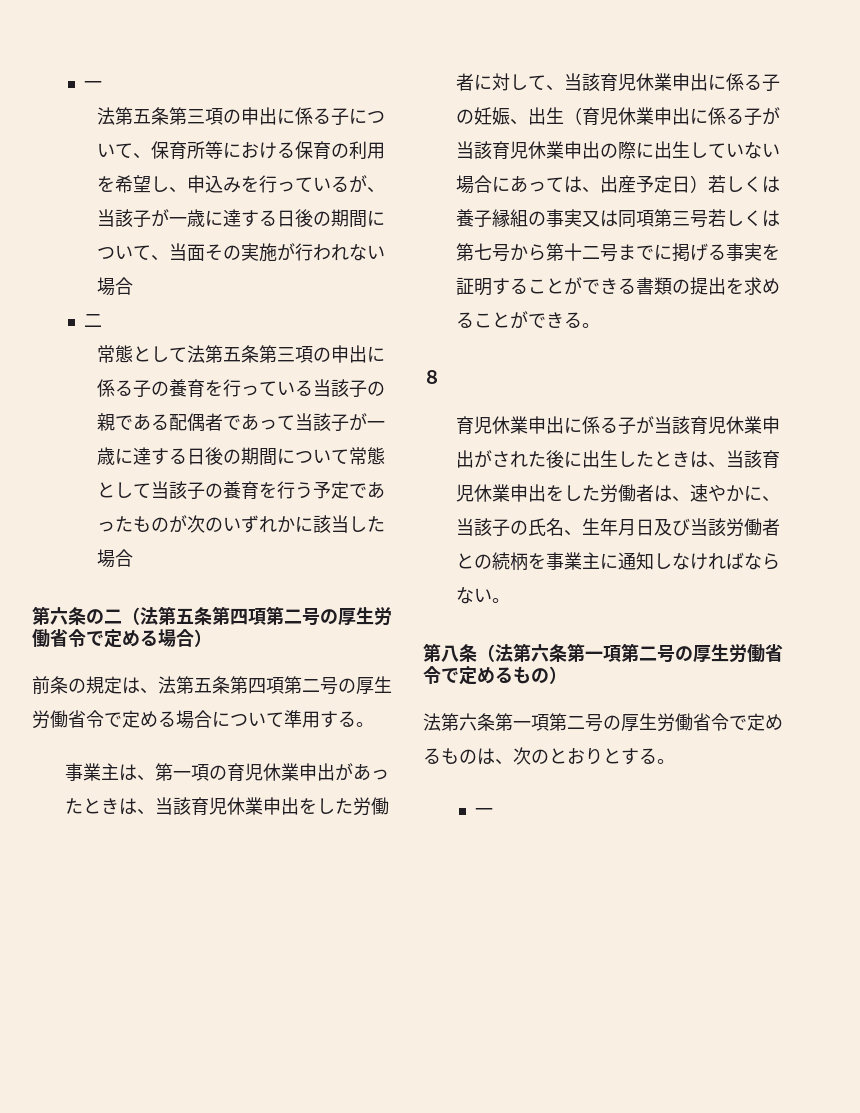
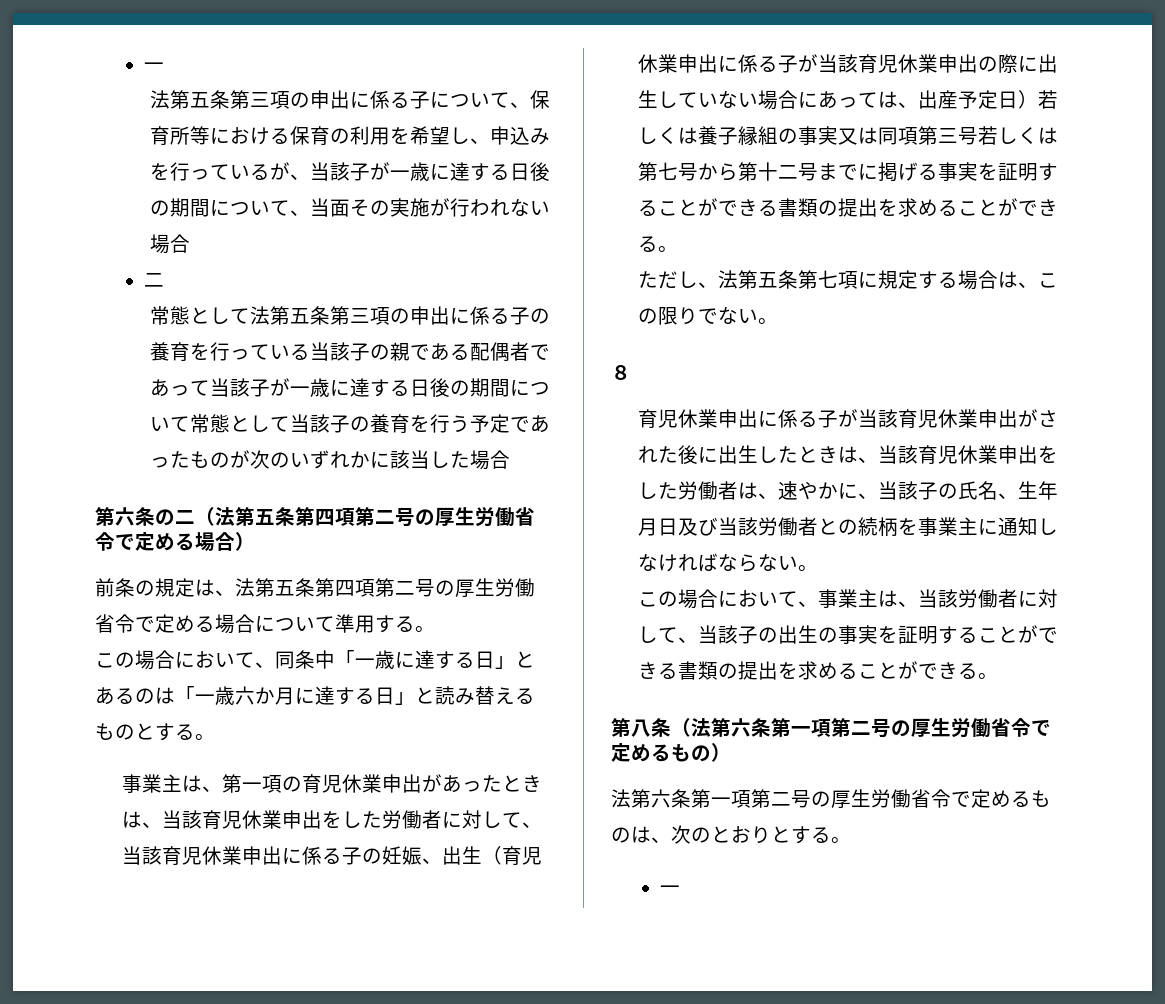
(374, 724) none -> [95,650,535,670] [95,686,535,705] [95,723,215,741] // この場合において、同条中「一歳に達する日」とあるのは「一歳六か月に達する日」と読み替えるものとする。
(600, 325) none -> [638,270,1059,290] [638,306,779,325] // ただし、法第五条第七項に規定する場合は、この限りでない。
(510, 600) none -> [638,589,1059,609] [638,625,1059,644] [638,661,999,680] // この場合において、事業主は、当該労働者に対して、当該子の出生の事実を証明することができる書類の提出を求めることができる。

